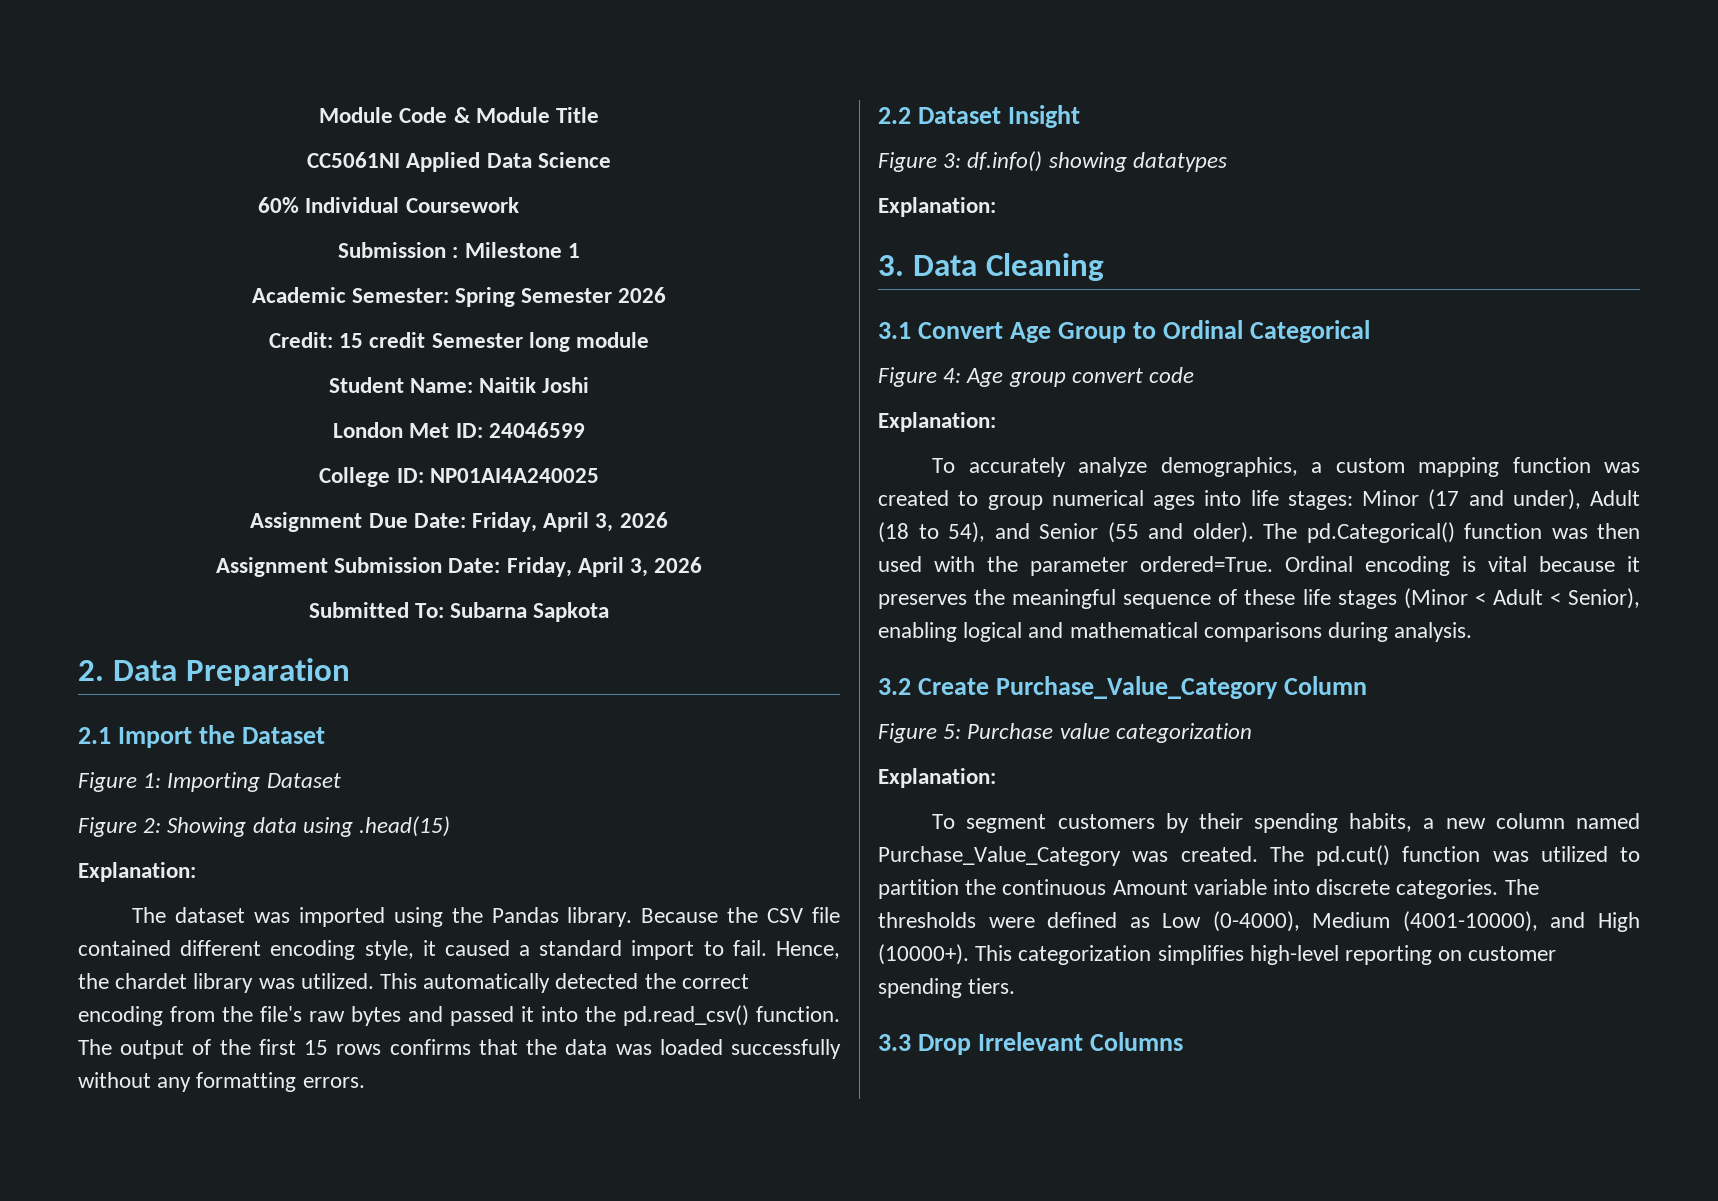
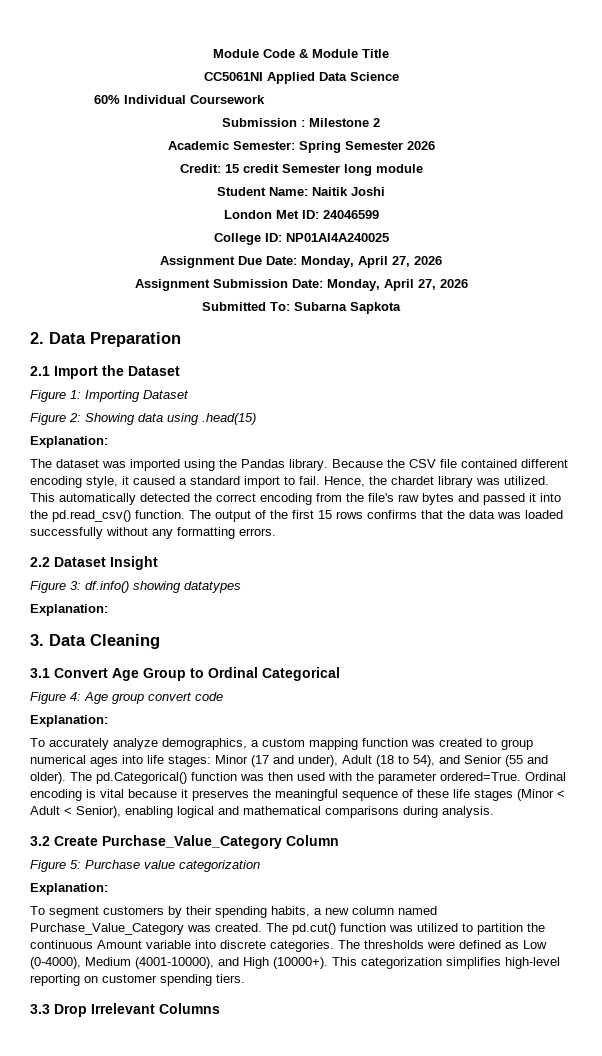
[567,243,580,258] 1 -> [373,118,380,127] 2
[471,512,614,532] Friday, April 3, -> [301,256,410,268] Monday, April 27,
[506,557,648,577] Friday, April 3, -> [326,279,436,291] Monday, April 27,

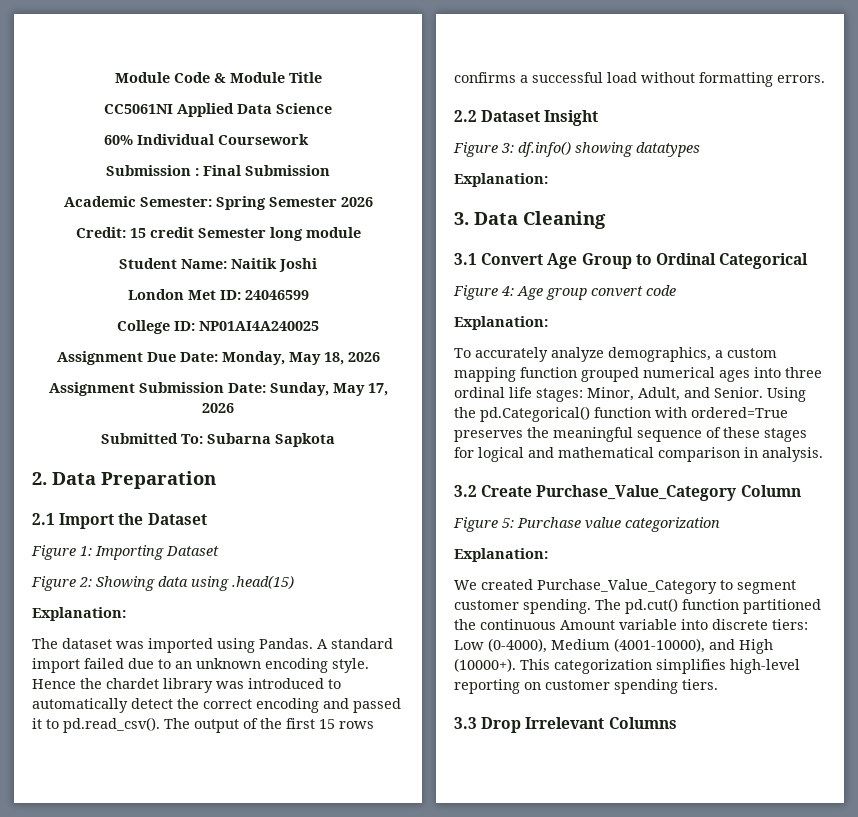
[309,118,380,127] Milestone 2 -> [203,165,330,176] Final Submission
[358,256,410,268] April 27, -> [288,352,344,365] May 18,
[326,279,436,291] Monday, April 27, -> [269,382,388,396] Sunday, May 17,
[219,459,568,471] [30,476,549,488] [30,493,561,505] [30,510,185,522] the Pandas library. Because the CSV file contained different encoding style, it caused a standard import to fail. Hence, the chardet library was utilized. This automatically detected the correct encoding from the file's raw bytes and passed it into the pd.read_csv() function. -> [259,638,393,649] [32,658,369,673] [32,678,341,693] [32,698,401,713] [32,717,160,733] Pandas. A standard import failed due to an unknown encoding style. Hence the chardet library was introduced to automatically detect the correct encoding and passed it to pd.read_csv().
[421,510,563,519] [30,527,173,539] that the data was loaded successfully without any -> [520,72,695,83] a successful load without
[411,738,533,750] [30,755,548,767] [30,772,566,784] [30,789,188,801] was created to group numerical ages into life stages: Minor (17 and under), Adult (18 to 54), and Senior (55 and older). The pd.Categorical() function was then used with the parameter ordered=True. Ordinal encoding is vital because it -> [581,367,822,382] [454,387,806,402] [454,406,788,422] grouped numerical ages into three ordinal life stages: Minor, Adult, and Senior. Using the pd.Categorical() function with ordered=True
[453,789,565,801] [30,806,173,818] life stages (Minor < Adult < Senior), enabling -> [764,428,807,442] [454,447,474,458] stages for
[325,806,438,818] comparisons during -> [658,447,758,462] comparison in
[30,906,437,918] [30,923,523,935] To segment customers by their spending habits, a new column named Purchase_Value_Category was created. The pd.cut() function was utilized to partition -> [454,579,796,594] [454,598,821,614] We created Purchase_Value_Category to segment customer spending. The pd.cut() function partitioned
[270,940,519,952] categories. The thresholds were defined as -> [772,619,808,630] tiers:

